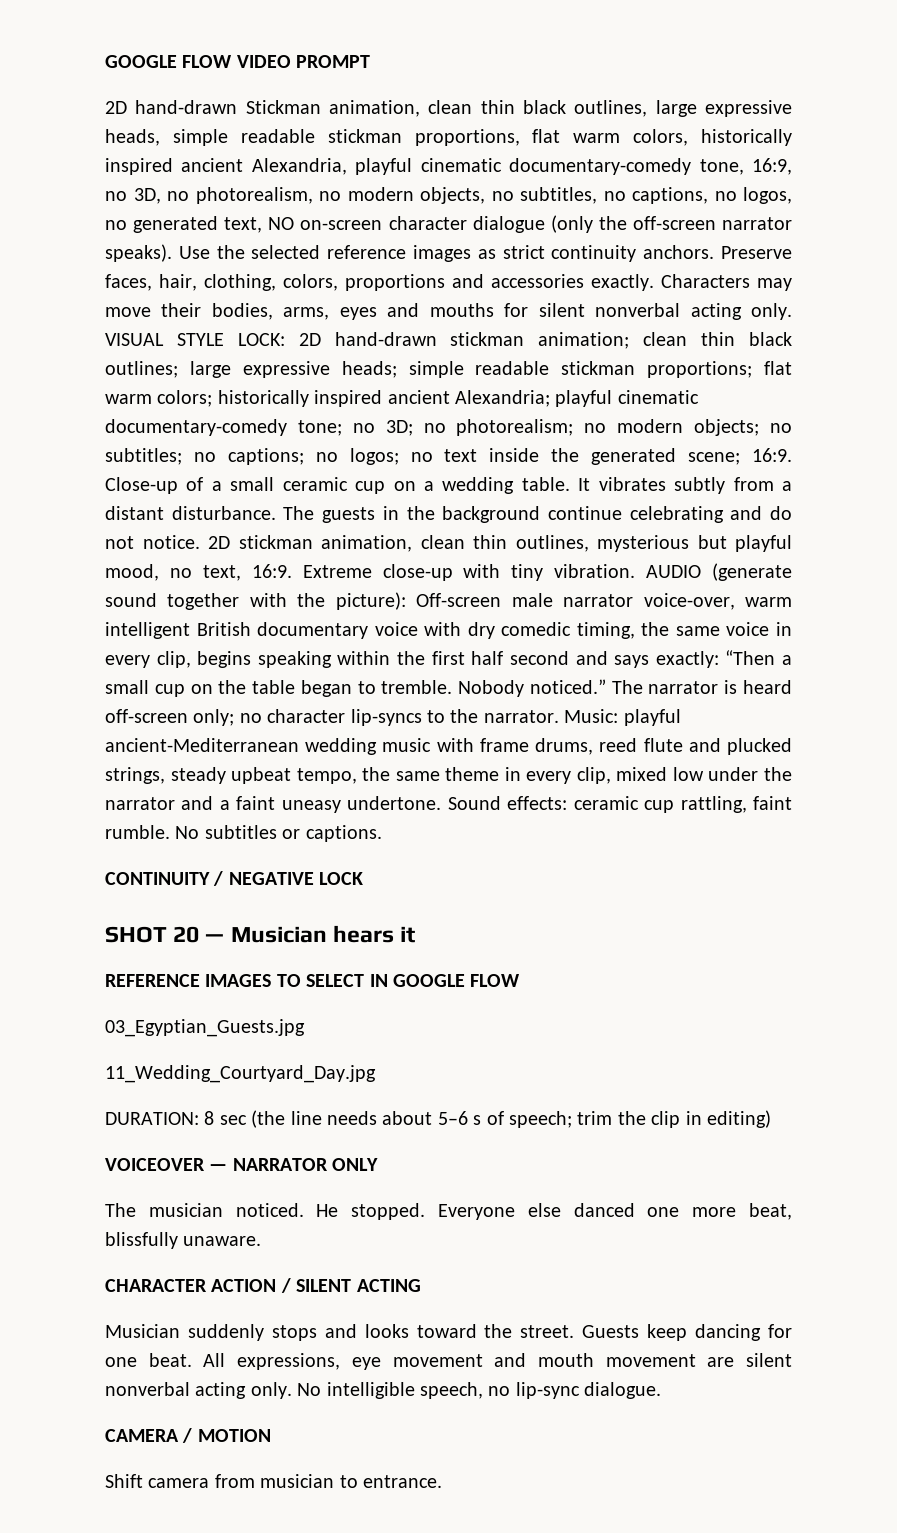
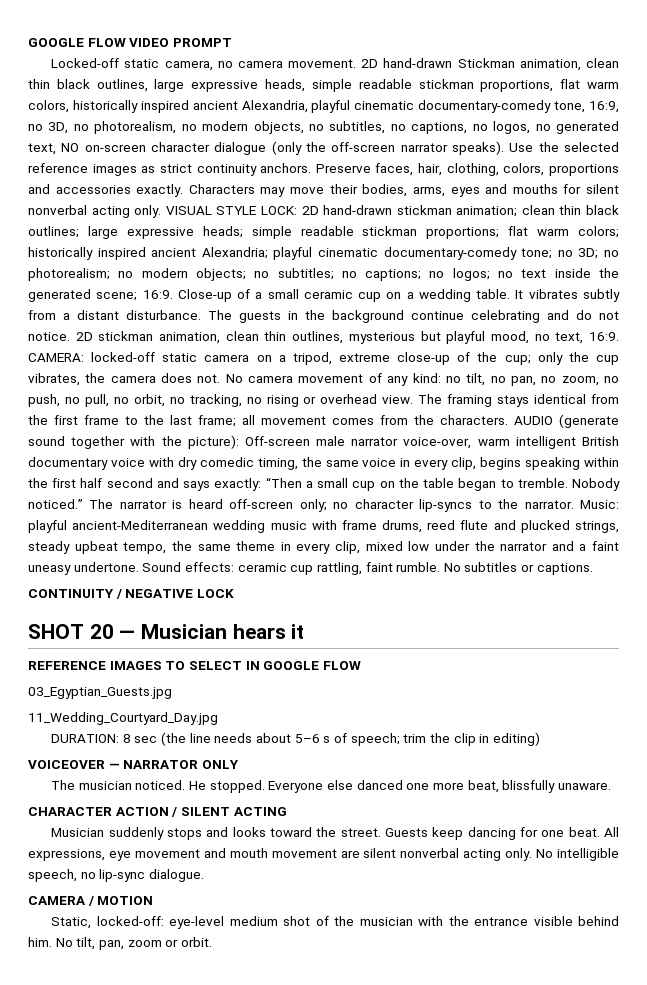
(371, 61) none -> [51,58,357,71] Locked-off static camera, no camera movement.
[302,564,636,581] Extreme close-up with tiny vibration. -> [28,352,619,365] [28,373,620,386] [28,394,619,407] [28,415,508,427] CAMERA: locked-off static camera on a tripod, extreme close-up of the cup; only the cup vibrates, the camera does not. No camera movement of any kind: no tilt, no pan, no zoom, no push, no pull, no orbit, no tracking, no rising or overhead view. The framing stays identical from the first frame to the last frame; all movement comes from the characters.
[105,1474,442,1488] Shift camera from musician to entrance. -> [51,916,619,929] [28,937,212,950] Static, locked-off: eye-level medium shot of the musician with the entrance visible behind him. No tilt, pan, zoom or orbit.

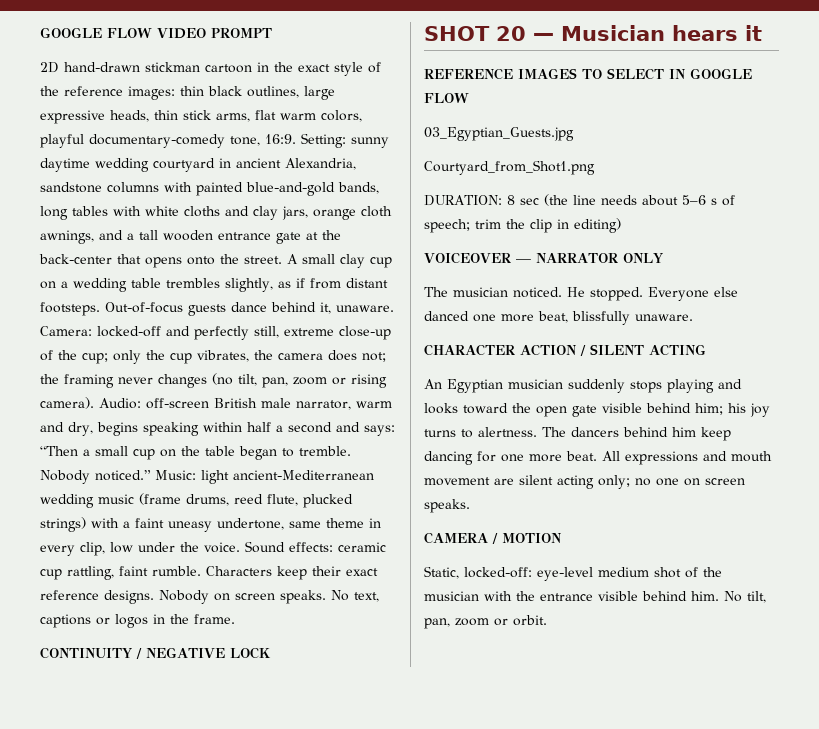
[51,58,620,71] Locked-off static camera, no camera movement. 2D hand-drawn Stickman animation, clean -> [40,62,381,76] [40,86,175,100] 2D hand-drawn stickman cartoon in the exact style of the reference images:
[311,79,619,92] [28,100,619,113] [28,121,620,134] [28,141,619,155] [28,163,619,176] [28,184,620,197] [28,205,619,218] [28,226,619,239] [28,247,620,260] [28,268,619,281] [28,289,620,302] [28,310,619,323] [28,331,619,344] [28,352,332,365] simple readable stickman proportions, flat warm colors, historically inspired ancient Alexandria, playful cinematic documentary-comedy tone, 16:9, no 3D, no photorealism, no modern objects, no subtitles, no captions, no logos, no generated text, NO on-screen character dialogue (only the off-screen narrator speaks). Use the selected reference images as strict continuity anchors. Preserve faces, hair, clothing, colors, proportions and accessories exactly. Characters may move their bodies, arms, eyes and mouths for silent nonverbal acting only. VISUAL STYLE LOCK: 2D hand-drawn stickman animation; clean thin black outlines; large expressive heads; simple readable stickman proportions; flat warm colors; historically inspired ancient Alexandria; playful cinematic documentary-comedy tone; no 3D; no photorealism; no modern objects; no subtitles; no captions; no logos; no text inside the generated scene; 16:9. Close-up of a small ceramic cup on a wedding table. It vibrates subtly from a distant disturbance. The guests in the background continue celebrating and do not notice. 2D stickman animation, clean thin outlines, mysterious but playful mood, no text, 16:9. CAMERA: locked-off static camera on a tripod, -> [154,110,362,122] [40,133,389,148] [40,158,356,172] [40,182,379,196] [40,206,392,220] [40,230,341,244] [39,254,392,268] [40,278,388,292] [40,302,394,316] [40,326,279,340] thin stick arms, flat warm colors, playful documentary-comedy tone, 16:9. Setting: sunny daytime wedding courtyard in ancient Alexandria, sandstone columns with painted blue-and-gold bands, long tables with white cloths and clay jars, orange cloth awnings, and a tall wooden entrance gate at the back-center that opens onto the street. A small clay cup on a wedding table trembles slightly, as if from distant footsteps. Out-of-focus guests dance behind it, unaware. Camera: locked-off and perfectly still,
[197,373,620,386] [28,394,619,407] [28,414,619,428] [28,435,619,449] [28,457,620,470] [28,478,262,491] not. No camera movement of any kind: no tilt, no pan, no zoom, no push, no pull, no orbit, no tracking, no rising or overhead view. The framing stays identical from the first frame to the last frame; all movement comes from the characters. AUDIO (generate sound together with the picture): Off-screen male narrator voice-over, warm intelligent British documentary voice with dry comedic timing, the same voice in every clip, begins speaking within the first half second and says exactly: -> [362,352,386,362] [40,373,387,388] [40,397,392,410] [40,422,395,436] not; the framing never changes (no tilt, pan, zoom or rising camera). Audio: off-screen British male narrator, warm and dry, begins speaking within half a second and says:
[89,499,619,512] [28,520,619,533] [28,541,192,554] The narrator is heard off-screen only; no character lip-syncs to the narrator. Music: playful ancient-Mediterranean wedding music with frame drums, reed flute and plucked strings, steady upbeat tempo, the -> [155,470,374,484] [40,493,353,508] [40,517,284,532] Music: light ancient-Mediterranean wedding music (frame drums, reed flute, plucked strings) with a faint uneasy undertone,
[365,541,403,551] mixed -> (105, 549) none
[500,541,619,551] [28,562,139,575] narrator and a faint uneasy undertone. -> [204,542,240,553] voice.
[443,562,593,575] No subtitles or captions. -> [206,566,378,580] [40,590,379,604] [40,614,235,628] Characters keep their exact reference designs. Nobody on screen speaks. No text, captions or logos in the frame.
[28,712,218,725] 11_Wedding_Courtyard_Day.jpg -> [424,160,595,175] Courtyard_from_Shot1.png
[51,828,105,837] Musician -> [424,379,563,393] An Egyptian musician
(202, 834) none -> [667,379,714,393] playing
[340,828,428,837] street. Guests -> [536,403,770,417] [424,427,696,438] open gate visible behind him; his joy turns to alertness. The dancers behind him
(565, 833) none -> [529,454,562,462] more
[28,849,200,861] expressions, eye movement -> [625,451,698,465] expressions
[400,848,620,861] [28,869,204,882] nonverbal acting only. No intelligible speech, no lip-sync dialogue. -> [557,475,745,489] [424,499,470,513] acting only; no one on screen speaks.

